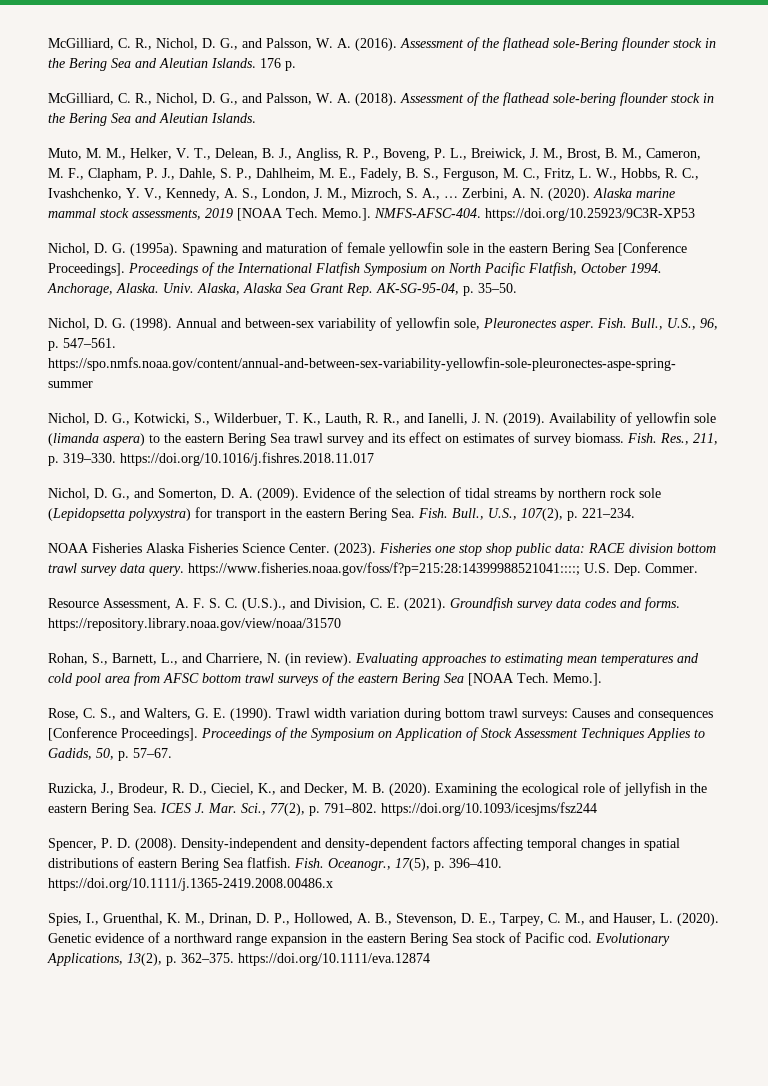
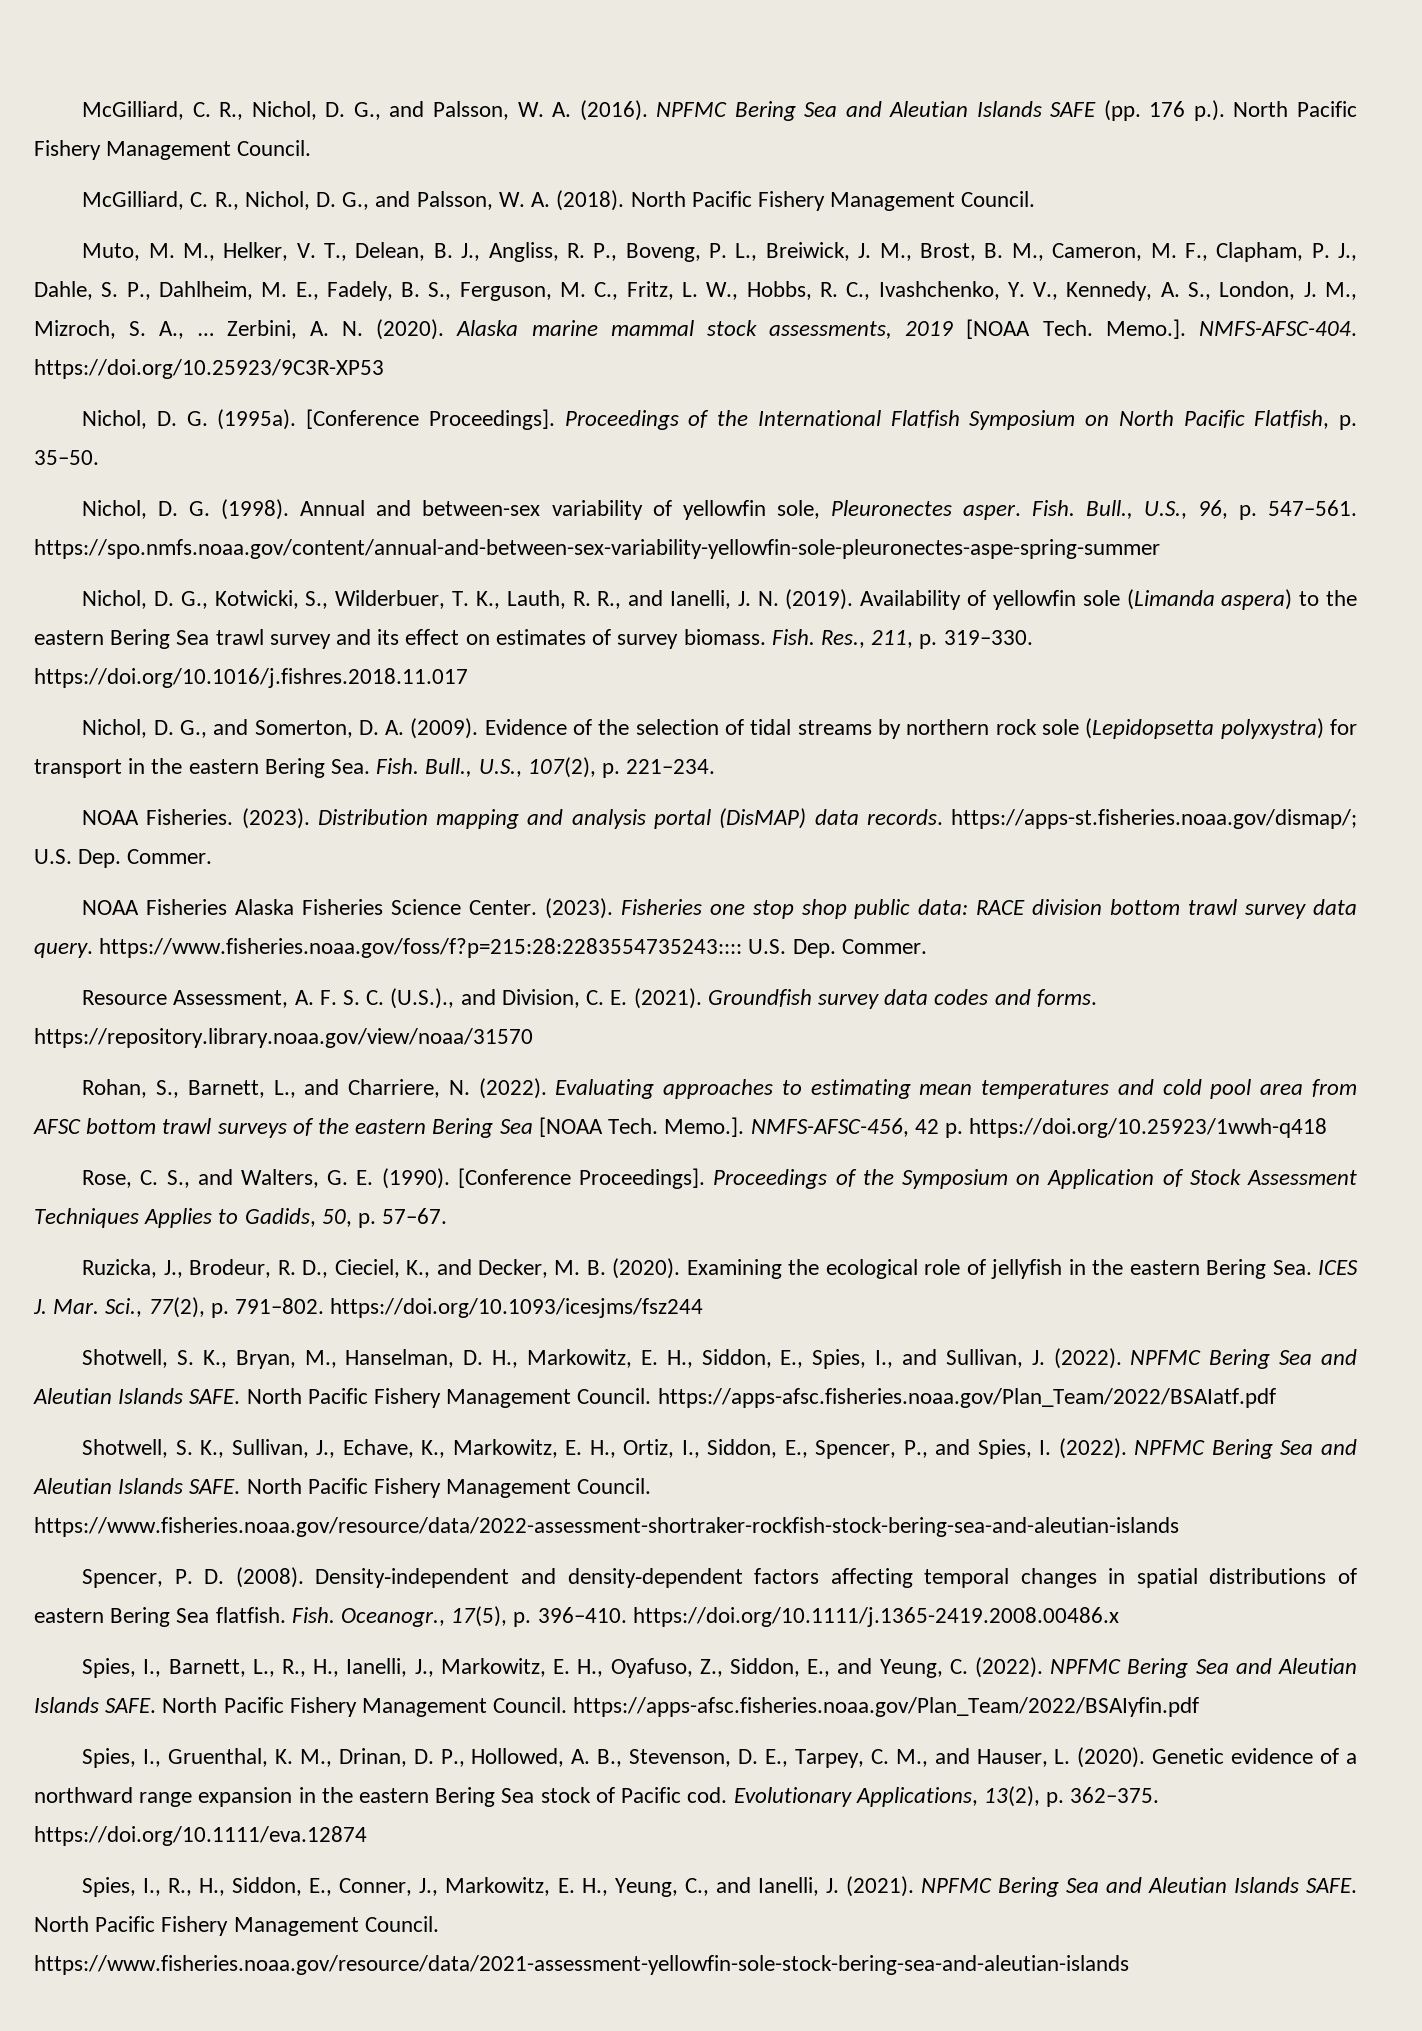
[400,37,716,51] [48,58,296,71] Assessment of the flathead sole-Bering flounder stock in the Bering Sea and Aleutian Islands. 176 p. -> [656,100,1358,121] [34,140,312,160] NPFMC Bering Sea and Aleutian Islands SAFE (pp. 176 p.). North Pacific Fishery Management Council.
[400,92,714,106] [48,113,256,126] Assessment of the flathead sole-bering flounder stock in the Bering Sea and Aleutian Islands. -> [630,191,1036,211] North Pacific Fishery Management Council.
[182,242,615,256] Spawning and maturation of female yellowfin sole in the eastern Bering Sea -> (297, 419) none
[581,263,662,273] [47,283,459,296] October 1994. Anchorage, Alaska. Univ. Alaska, Alaska Sea Grant Rep. AK-SG-95-04, -> (1330, 419) none
[48,433,99,446] (limanda -> [1126,589,1215,610] (Limanda
(635, 513) none -> [82,808,1358,829] [34,849,213,868] // NOAA Fisheries. (2023). Distribution mapping and analysis portal (DisMAP) data records. https://apps-st.fisheries.noaa.gov/dismap/; U.S. Dep. Commer.
[188,562,580,576] https://www.fisheries.noaa.gov/foss/f?p=215:28:14399988521041::::; -> [99,938,743,958] https://www.fisheries.noaa.gov/foss/f?p=215:28:2283554735243::::
[285,653,352,666] (in review). -> [478,1078,547,1099] (2022).
(602, 679) none -> [750,1118,1328,1138] NMFS-AFSC-456, 42 p. https://doi.org/10.25923/1wwh-q418
[276,708,713,721] Trawl width variation during bottom trawl surveys: Causes and consequences -> (450, 1178) none
(597, 809) none -> [82,1348,1358,1369] [33,1388,1276,1408] [82,1438,1357,1459] [33,1478,652,1498] [34,1517,1179,1537] // Shotwell, S. K., Bryan, M., Hanselman, D. H., Markowitz, E. H., Siddon, E., Spies, I., and Sullivan, J. (2022). NPFMC Bering Sea and Aleutian Islands SAFE. North Pacific Fishery Management Council. https://apps-afsc.fisheries.noaa.gov/Plan_Team/2022/BSAIatf.pdf // Shotwell, S. K., Sullivan, J., Echave, K., Markowitz, E. H., Ortiz, I., Siddon, E., Spencer, P., and Spies, I. (2022). NPFMC Bering Sea and Aleutian Islands SAFE. North Pacific Fishery Management Council. https://www.fisheries.noaa.gov/resource/data/2022-assessment-shortraker-rockfish-stock-bering-sea-and-aleutian-islands
(333, 884) none -> [82,1657,1357,1678] [34,1697,1200,1717] // Spies, I., Barnett, L., R., H., Ianelli, J., Markowitz, E. H., Oyafuso, Z., Siddon, E., and Yeung, C. (2022). NPFMC Bering Sea and Aleutian Islands SAFE. North Pacific Fishery Management Council. https://apps-afsc.fisheries.noaa.gov/Plan_Team/2022/BSAIyfin.pdf
(430, 959) none -> [82,1876,1357,1897] [34,1916,439,1936] [34,1955,1129,1975] // Spies, I., R., H., Siddon, E., Conner, J., Markowitz, E. H., Yeung, C., and Ianelli, J. (2021). NPFMC Bering Sea and Aleutian Islands SAFE. North Pacific Fishery Management Council. https://www.fisheries.noaa.gov/resource/data/2021-assessment-yellowfin-sole-stock-bering-sea-and-aleutian-islands

